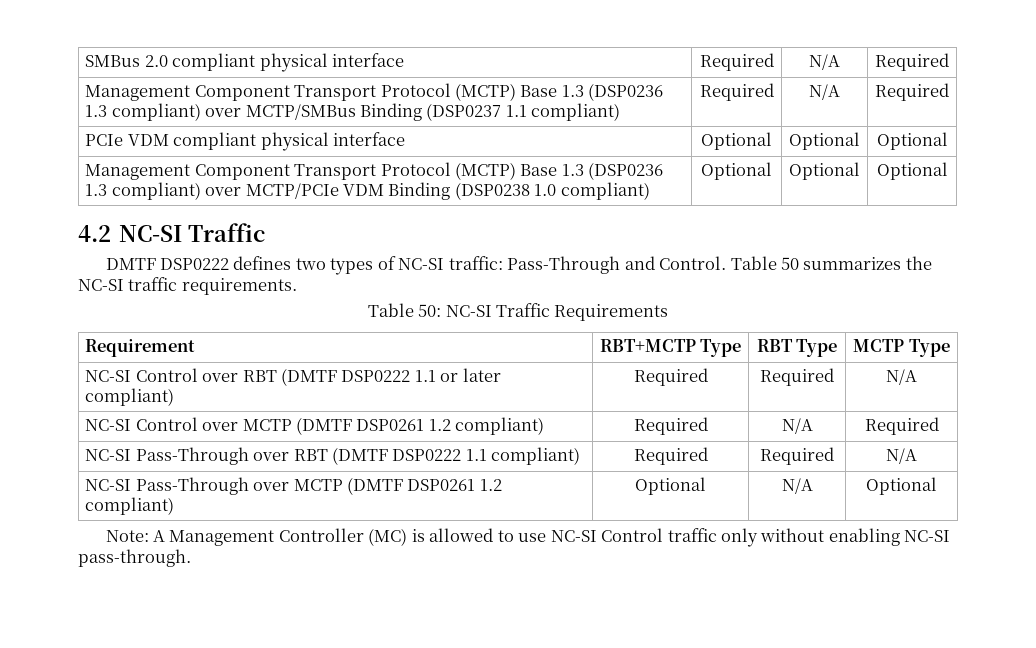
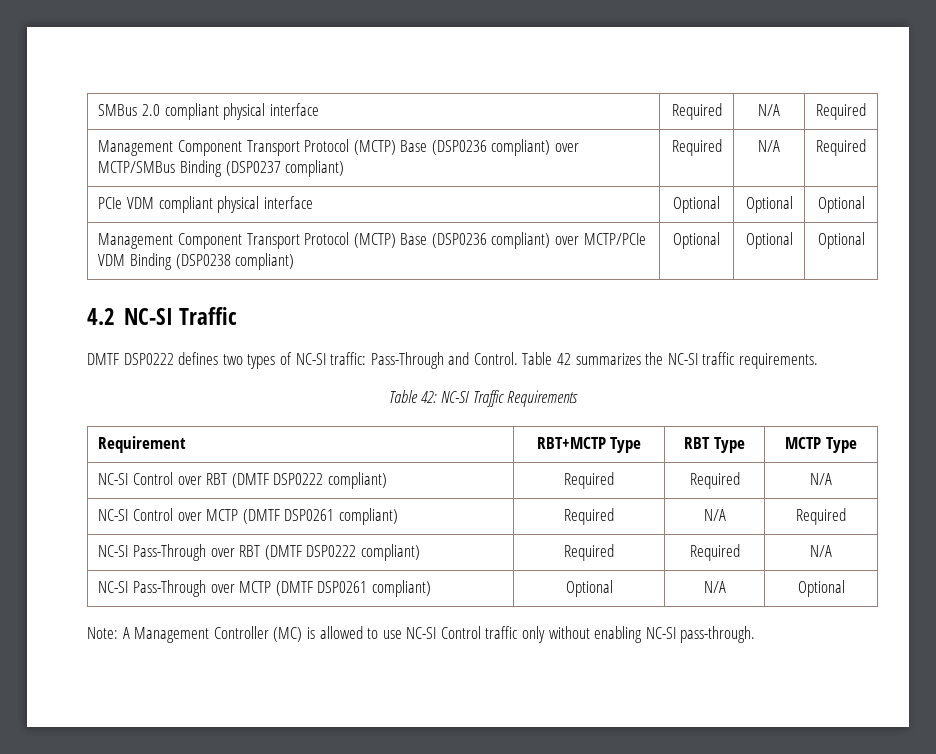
[561,83,664,101] [85,105,108,117] 1.3 (DSP0236 1.3 -> [431,140,487,155] (DSP0236
[505,105,527,117] 1.1 -> (281, 168) none
[561,162,664,180] [85,184,108,196] 1.3 (DSP0236 1.3 -> [431,233,487,248] (DSP0236
[534,184,557,196] 1.0 -> (231, 261) none
[781,257,800,270] 50 -> [557,353,572,365] 42
[418,304,442,317] 50: -> [421,391,438,403] 42:
[414,368,501,382] 1.1 or later -> (324, 479) none
[428,419,451,431] 1.2 -> (335, 515) none
[465,449,487,461] 1.1 -> (357, 551) none
[479,479,502,491] 1.2 -> (368, 587) none

